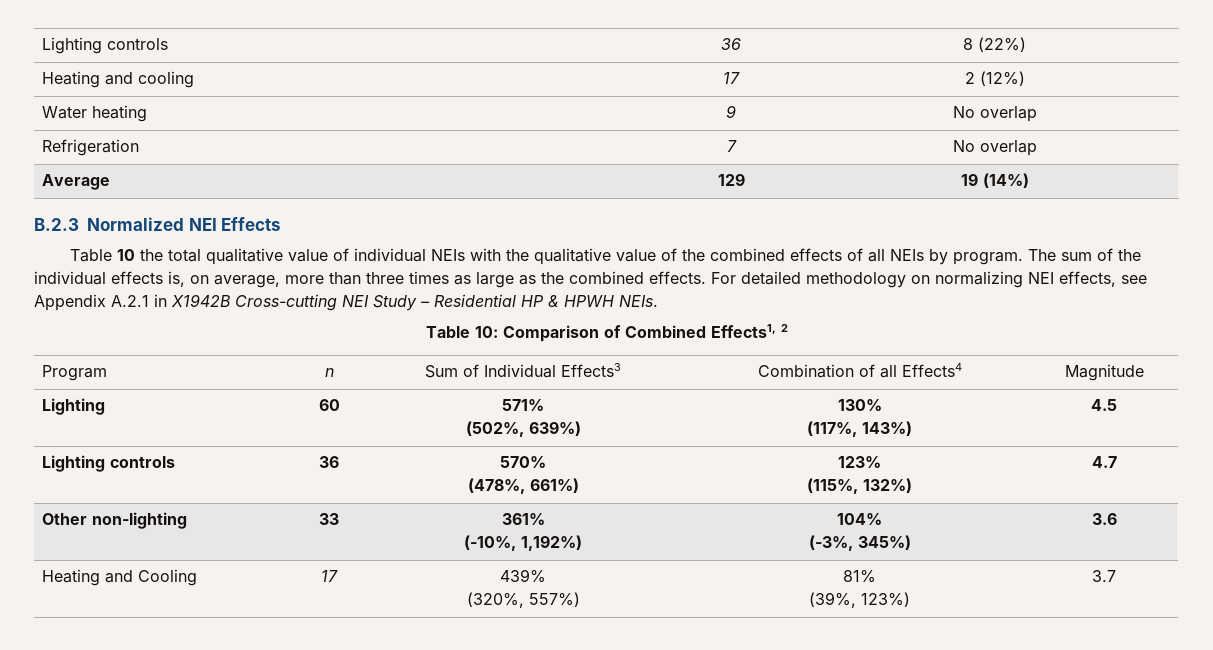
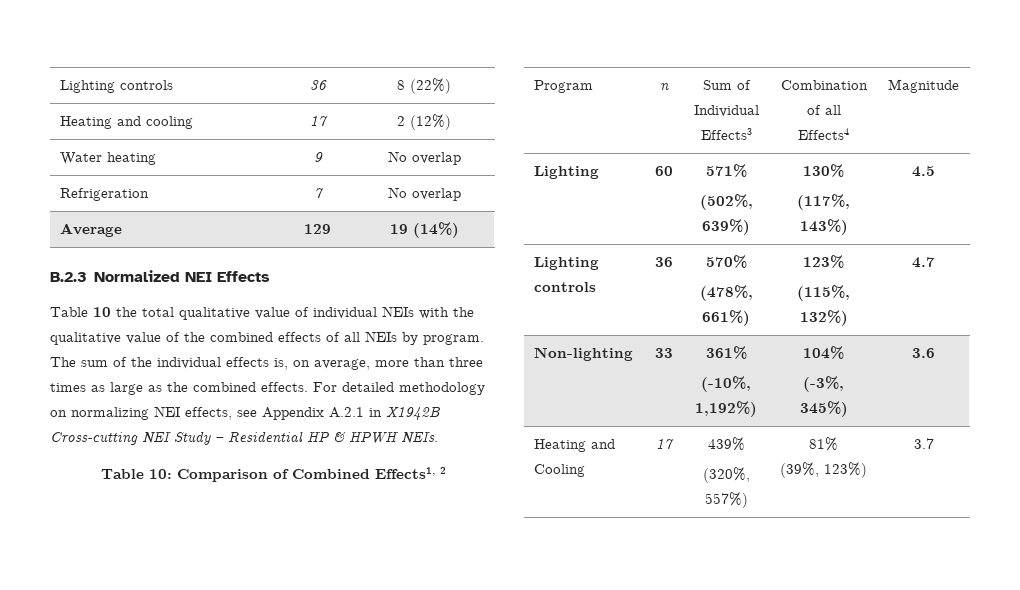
[41,512,187,529] Other non-lighting -> [533,347,633,361] Non-lighting

